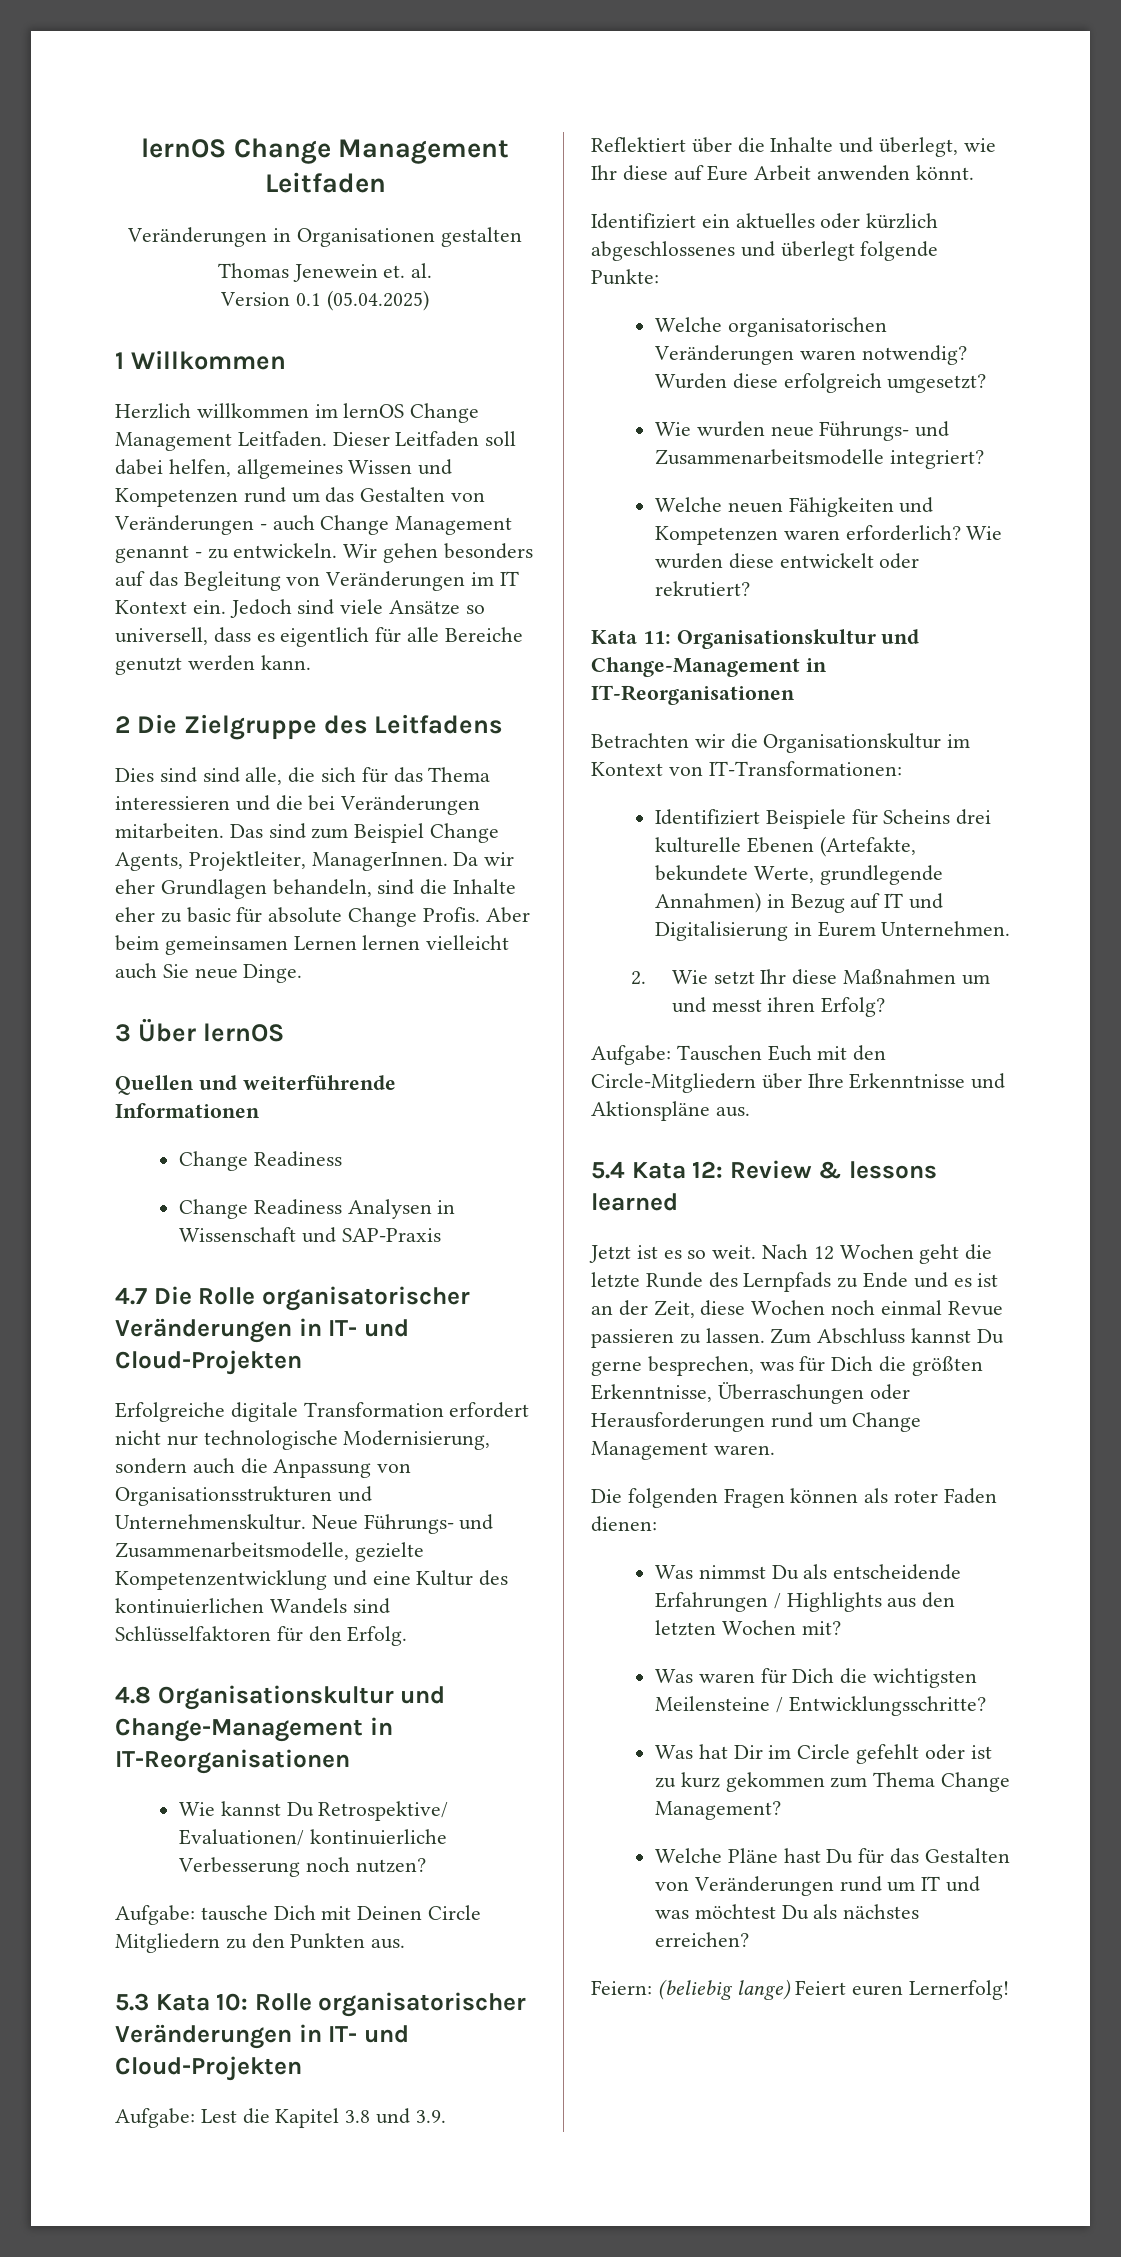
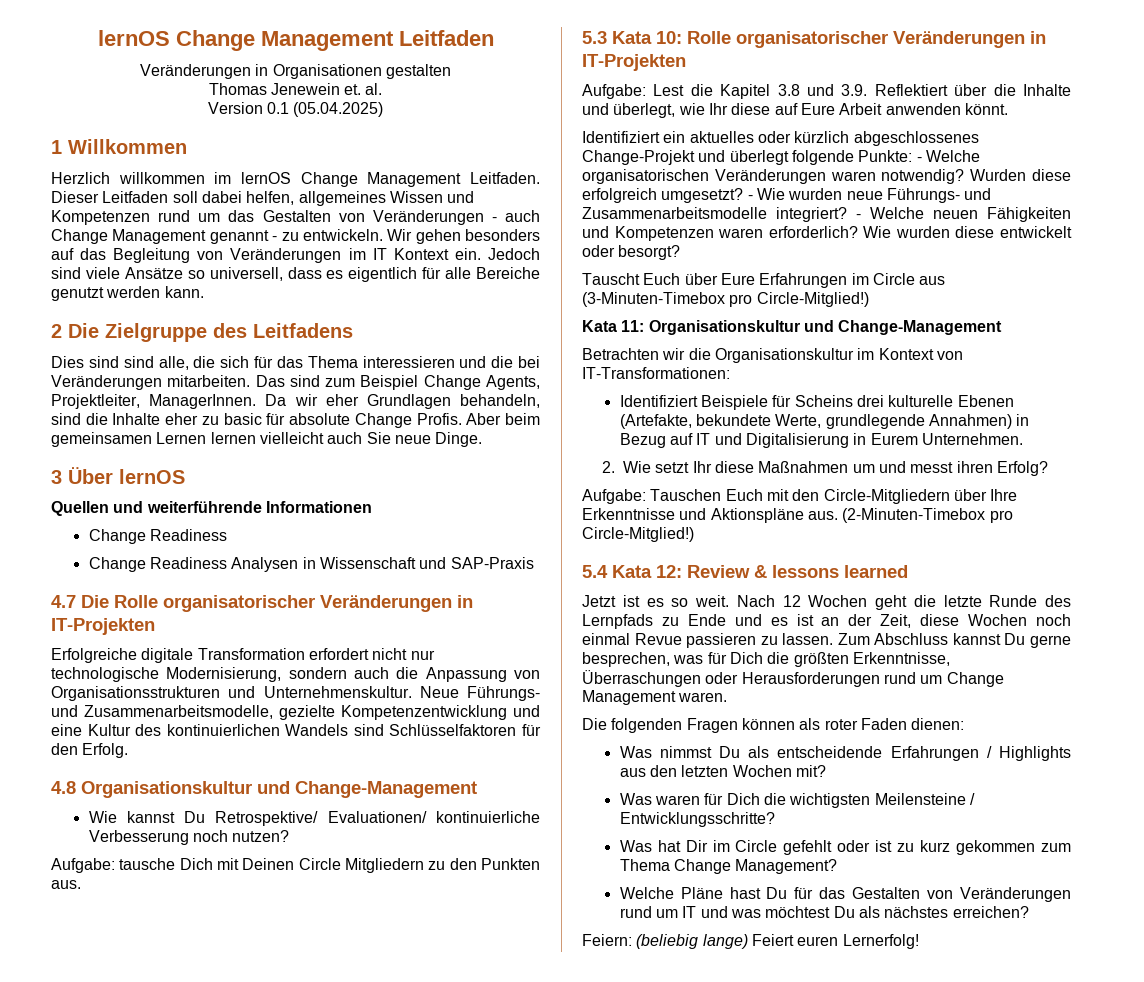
[328,1319,409,1337] [115,1350,302,1375] IT- und Cloud-Projekten -> [51,618,155,635] IT-Projekten
[369,1717,393,1735] [115,1749,350,1774] in IT-Reorganisationen -> (477, 789) none
[328,2025,409,2043] [115,2056,302,2081] IT- und Cloud-Projekten -> [582,54,686,71] IT-Projekten
(735, 251) none -> [582,150,695,165] Change-Projekt
(659, 277) // -> [916,157,922,162] -
(987, 383) // -> [747,195,753,200] -
(984, 459) // -> [856,214,861,219] -
[655,581,751,597] rekrutiert? -> [618,245,681,260] [582,273,946,288] [582,292,869,307] besorgt? // Tauscht Euch über Eure Erfahrungen im Circle aus (3-Minuten-Timebox pro Circle-Mitglied!)
[805,658,827,672] [591,685,795,705] in IT-Reorganisationen -> (1003, 327) none
(750, 1112) none -> [842,508,1013,523] [582,527,694,542] (2-Minuten-Timebox pro Circle-Mitglied!)

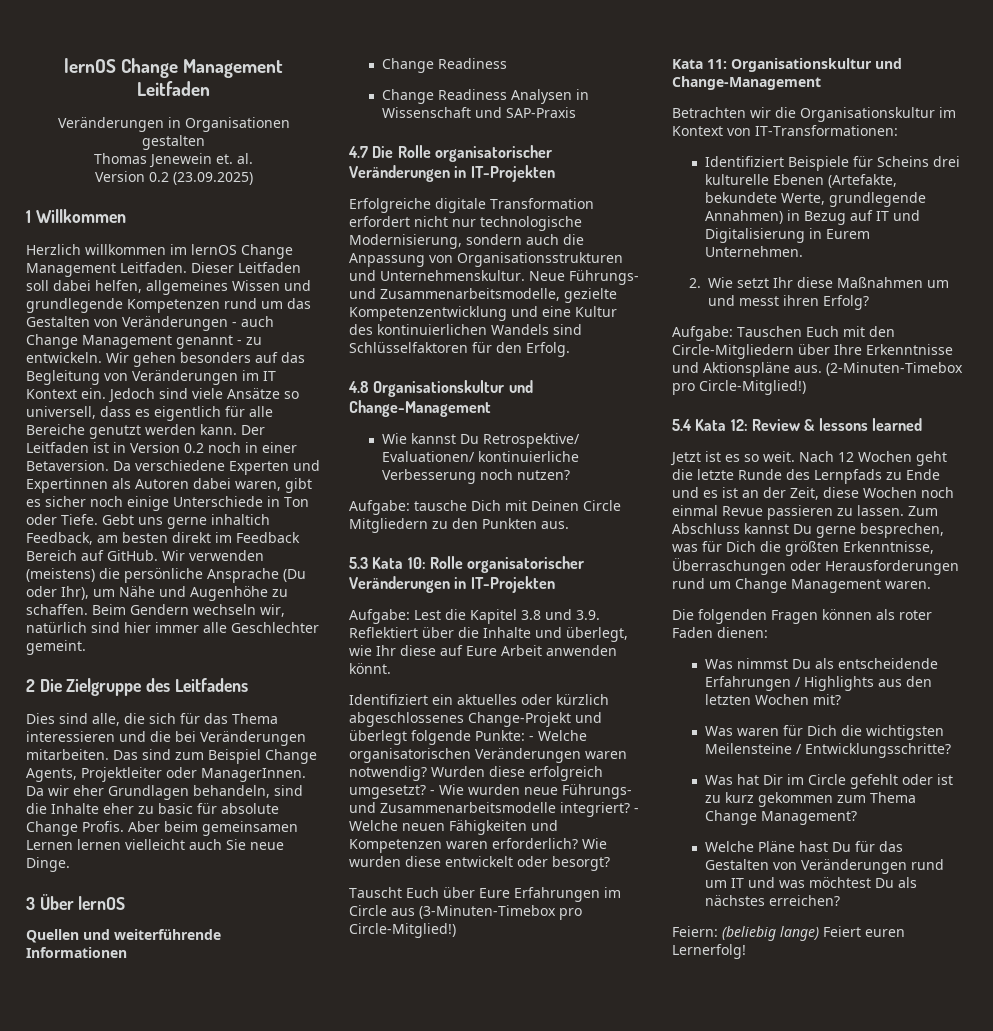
[267,102,384,117] 0.1 (05.04.2025) -> [148,172,253,185] 0.2 (23.09.2025)
(475, 197) none -> [26,298,123,313] grundlegende
(204, 292) none -> [241,425,265,435] [26,442,297,453] [26,460,320,475] [26,478,312,493] [26,496,309,511] [26,514,270,529] [26,532,300,545] [26,550,264,561] [26,568,306,583] [26,586,288,601] [26,604,285,617] [26,622,319,633] [26,640,86,655] Der Leitfaden ist in Version 0.2 noch in einer Betaversion. Da verschiedene Experten und Expertinnen als Autoren dabei waren, gibt es sicher noch einige Unterschiede in Ton oder Tiefe. Gebt uns gerne inhaltich Feedback, am besten direkt im Feedback Bereich auf GitHub. Wir verwenden (meistens) die persönliche Ansprache (Du oder Ihr), um Nähe und Augenhöhe zu schaffen. Beim Gendern wechseln wir, natürlich sind hier immer alle Geschlechter gemeint.
[123,356,154,368] sind -> (88, 718) none
[51,394,140,409] Projektleiter, -> [81,767,197,782] Projektleiter oder

